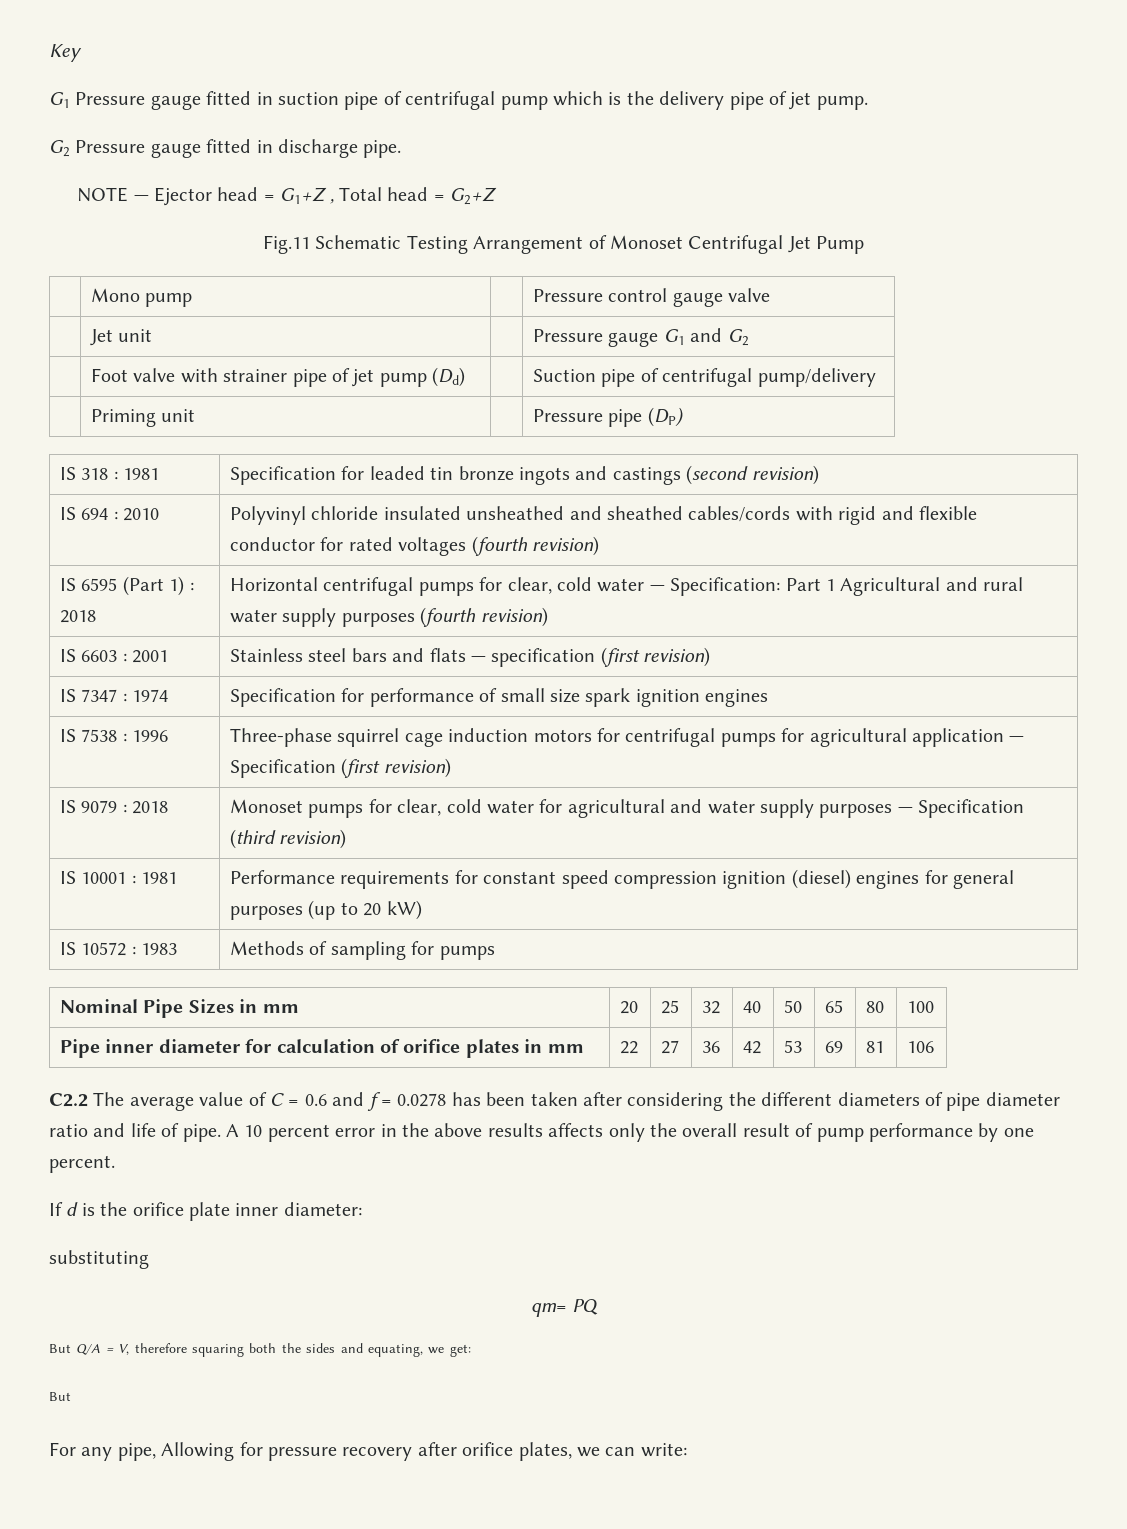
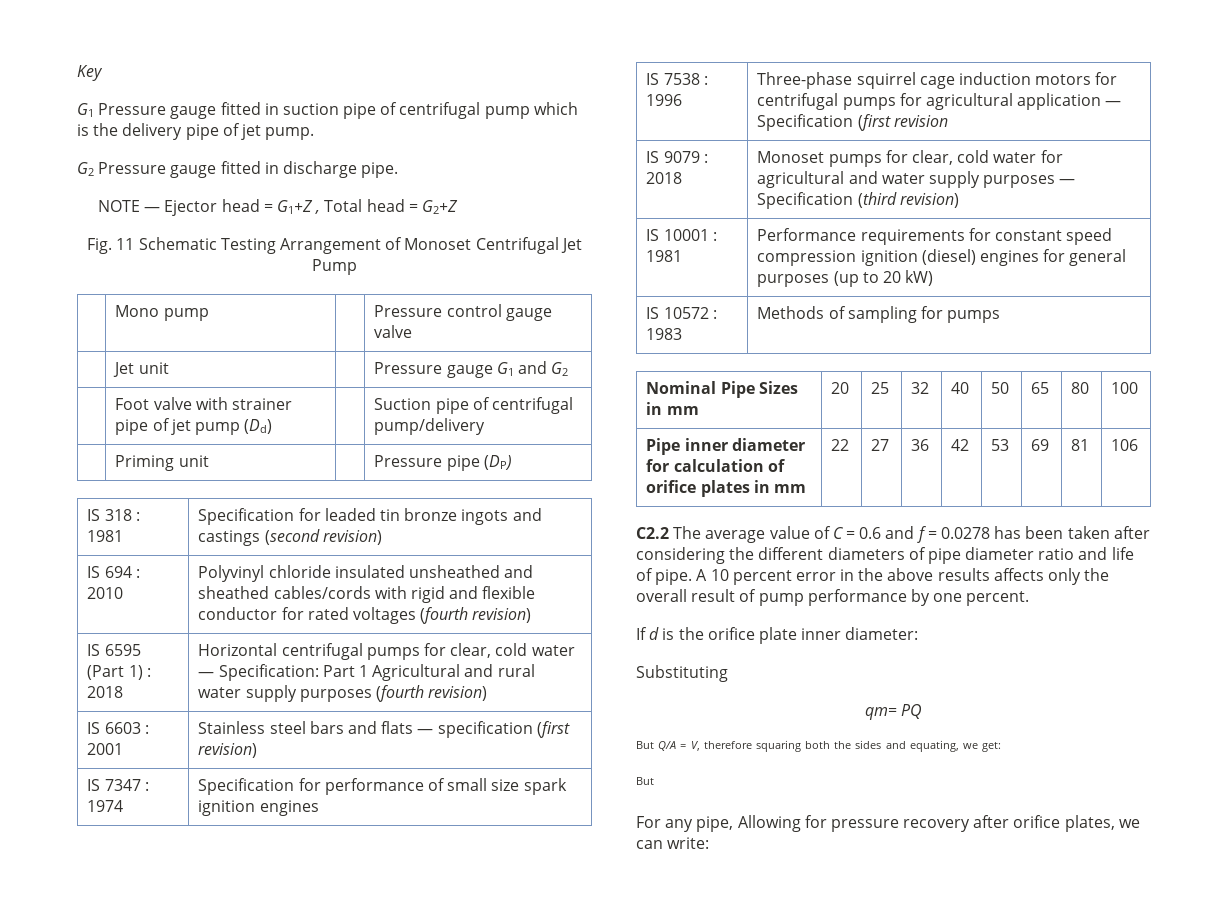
[262,235,310,254] Fig.11 -> [87,238,135,254] Fig. 11
[383,758,451,778] revision) -> [893,115,948,127] revision
[49,1250,149,1269] substituting -> [636,665,728,682] Substituting

